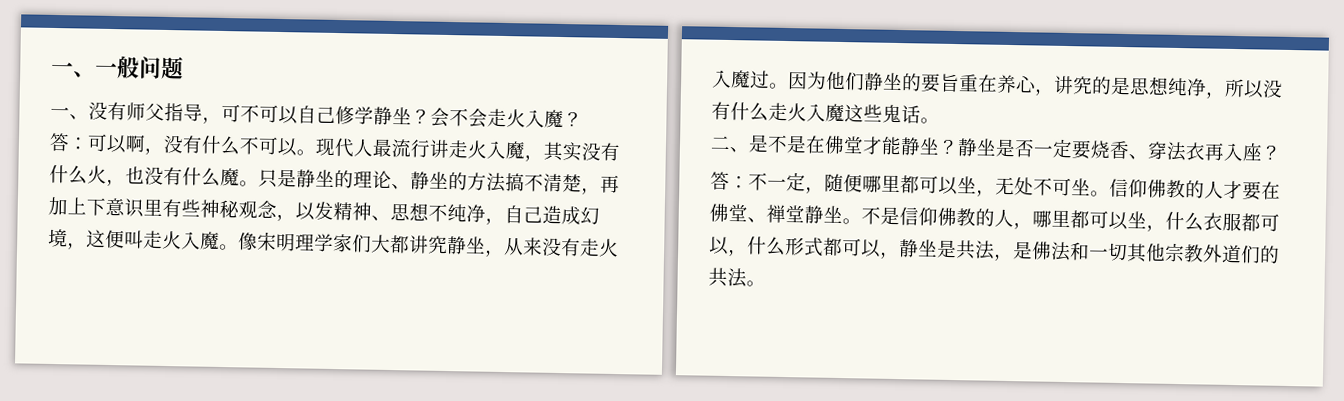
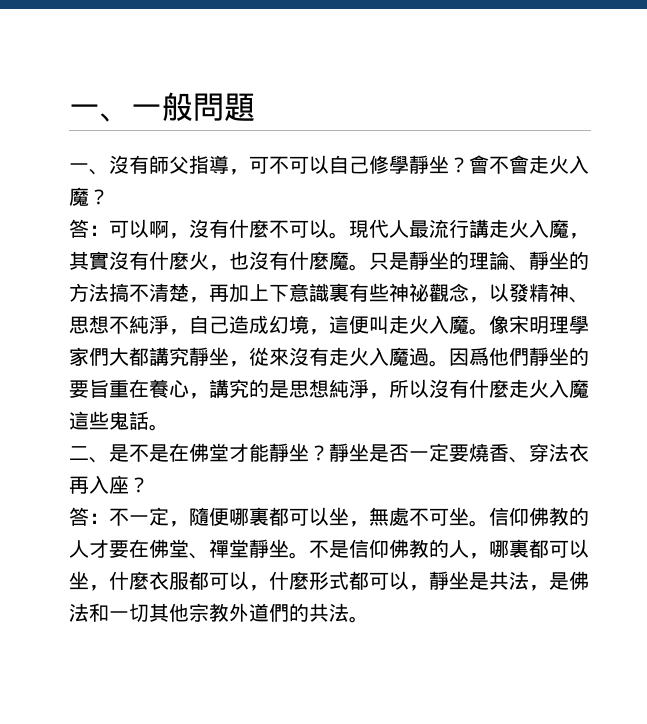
[139,55,184,80] [50,101,203,122] 问题 // 一、没有师父指导 -> [193,93,255,122] [69,155,229,175] 問題 // 一、沒有師父指導
[354,106,488,128] 学静坐？会不会 -> [389,155,529,174] 學靜坐？會不會
[163,134,241,156] 没有什么 -> [189,219,269,238] 沒有什麼
[315,137,336,156] 现 -> [349,220,369,238] 現
[429,139,450,159] 讲 -> [469,219,489,238] 講
[562,142,621,162] [49,164,430,190] 实没有什么火，也没有什么魔。只是静坐的理论、静 -> [89,251,549,271] 實沒有什麼火，也沒有什麼魔。只是靜坐的理論、靜
[124,198,334,222] 识里有些神秘观念，以发 -> [309,283,529,303] 識裏有些神祕觀念，以發
[447,204,486,223] 纯净 -> [129,315,169,334] 純淨
[86,229,106,248] 这 -> [329,315,349,334] 這
[314,233,619,258] [712,69,884,91] 学家们大都讲究静坐，从来没有走火入魔过。因为他们静 -> [569,315,589,334] [69,347,549,367] 學家們大都講究靜坐，從來沒有走火入魔過。因爲他們靜
[996,74,1074,96] 养心，讲 -> [149,379,229,399] 養心，講
[1167,77,1283,99] [711,101,921,124] 纯净，所以没有什么走火入魔这些鬼话 -> [329,379,589,399] [69,411,149,430] 純淨，所以沒有什麼走火入魔這些鬼話
[900,137,978,157] 静坐？静 -> [269,443,349,462] 靜坐？靜
[1090,140,1111,159] 烧 -> [469,443,489,462] 燒
[824,173,1034,197] 随便哪里都可以坐，无处 -> [189,507,409,527] 隨便哪裏都可以坐，無處
[766,204,824,224] 禅堂静 -> [209,539,269,558] 禪堂靜
[1051,209,1071,228] 里 -> [509,539,529,558] 裏
[1184,212,1204,232] 么 -> [129,571,149,590] 麼
[766,236,786,257] 么 -> [289,571,309,590] 麼
[899,239,919,258] 静 -> [429,571,449,590] 靜
[1240,245,1261,264] 们 -> [269,603,289,622] 們

